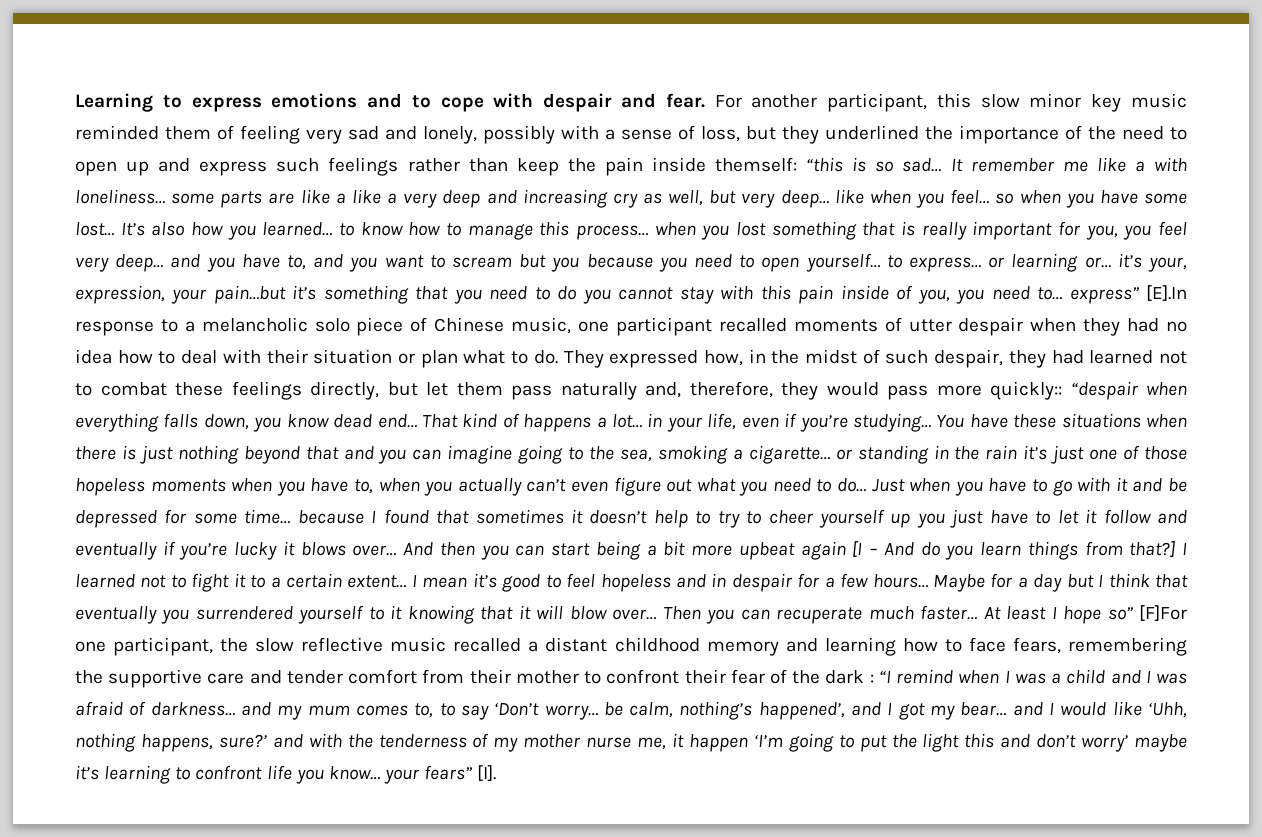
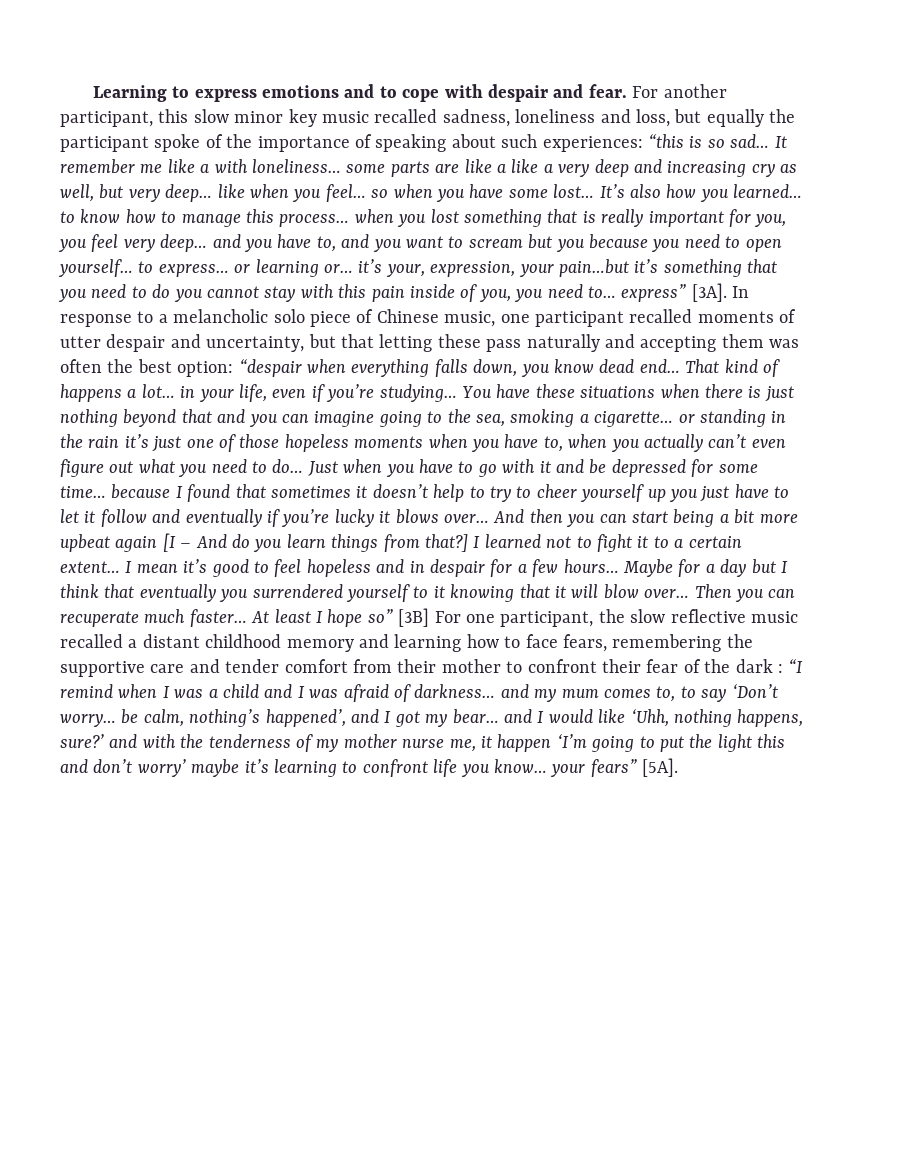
[75,125,1187,144] [75,157,798,176] reminded them of feeling very sad and lonely, possibly with a sense of loss, but they underlined the importance of the need to open up and express such feelings rather than keep the pain inside themself: -> [374,109,796,127] [60,134,643,152] recalled sadness, loneliness and loss, but equally the participant spoke of the importance of speaking about such experiences:
[1146,285,1188,301] [E].In -> [691,283,750,302] [3A]. In
[1030,318,1188,336] [75,349,1188,368] [75,381,1062,400] when they had no idea how to deal with their situation or plan what to do. They expressed how, in the midst of such despair, they had learned not to combat these feelings directly, but let them pass naturally and, therefore, they would pass more quickly:: -> [170,334,800,352] [60,359,234,377] and uncertainty, but that letting these pass naturally and accepting them was often the best option:
[1139,605,1188,621] [F]For -> [398,608,461,627] [3B] For
[477,765,497,781] [I]. -> [642,758,679,777] [5A].

